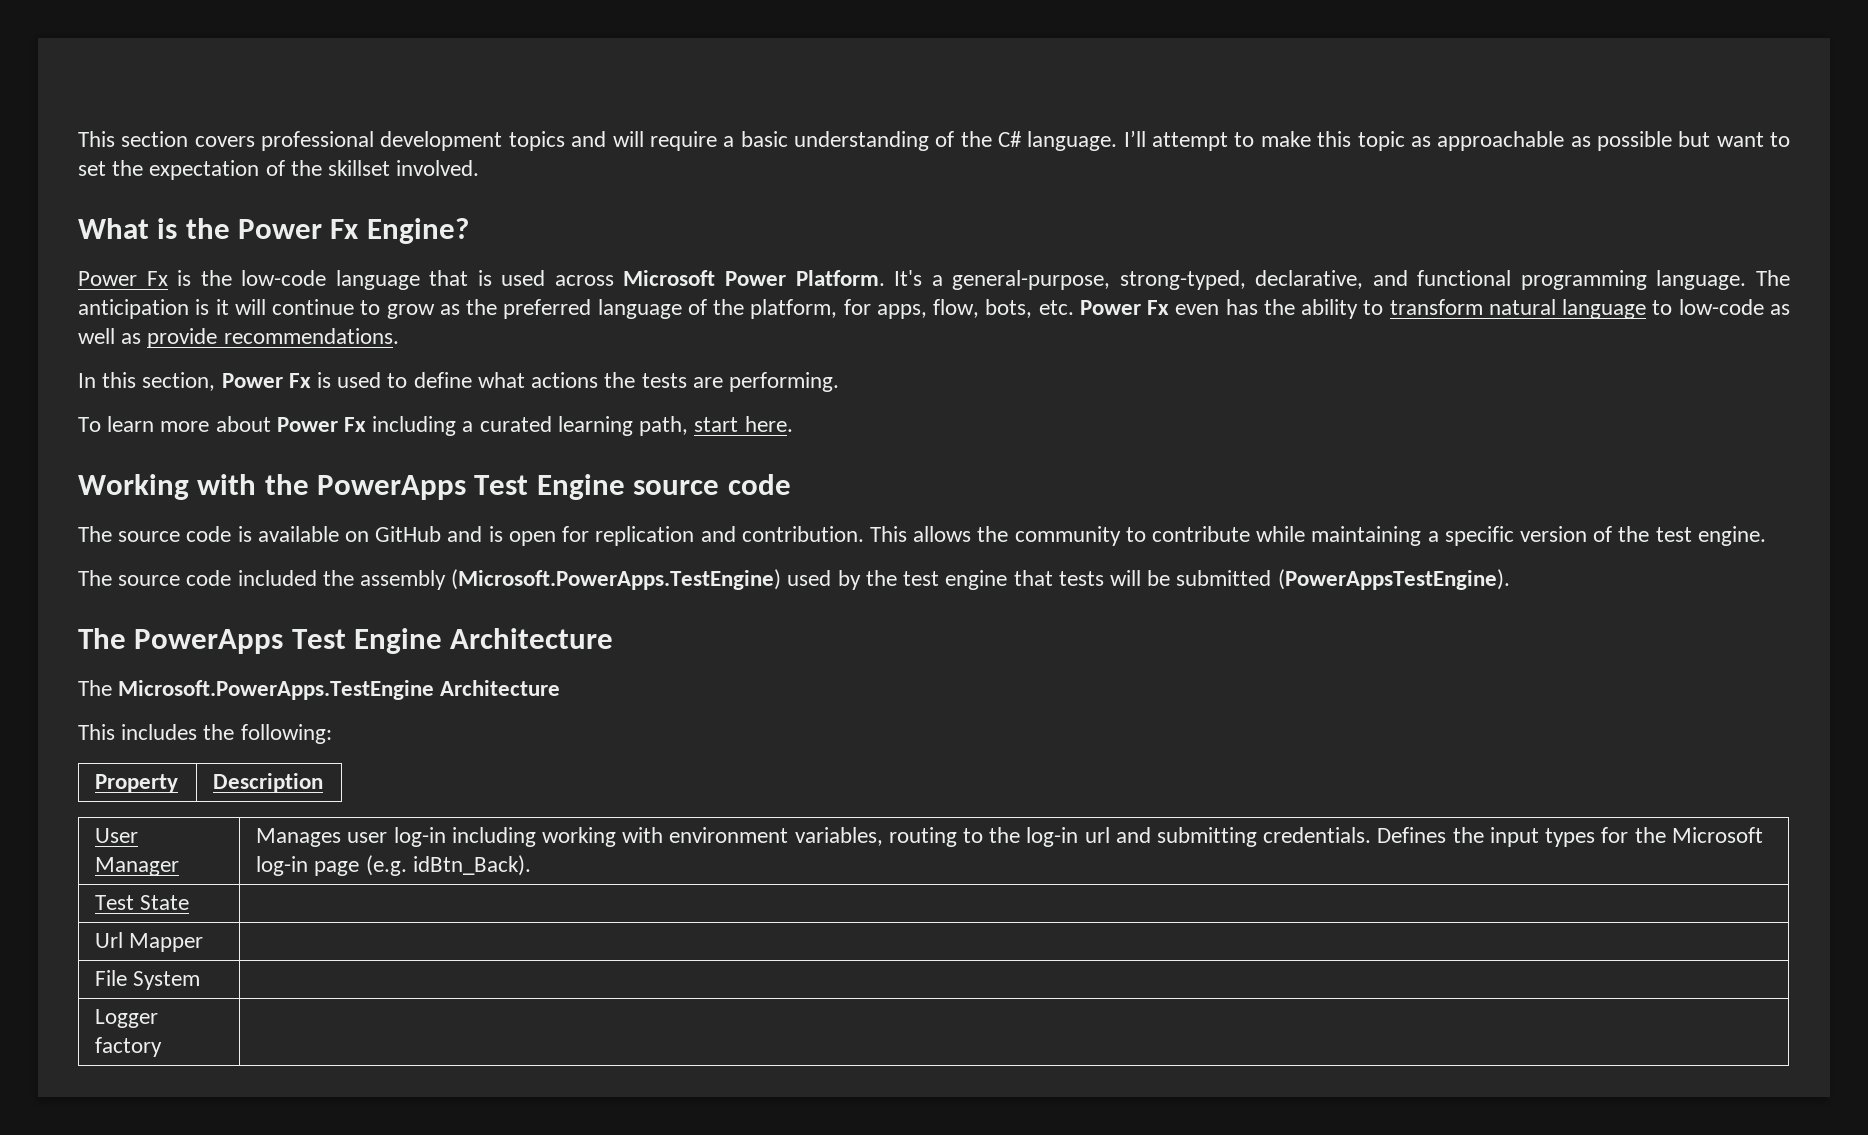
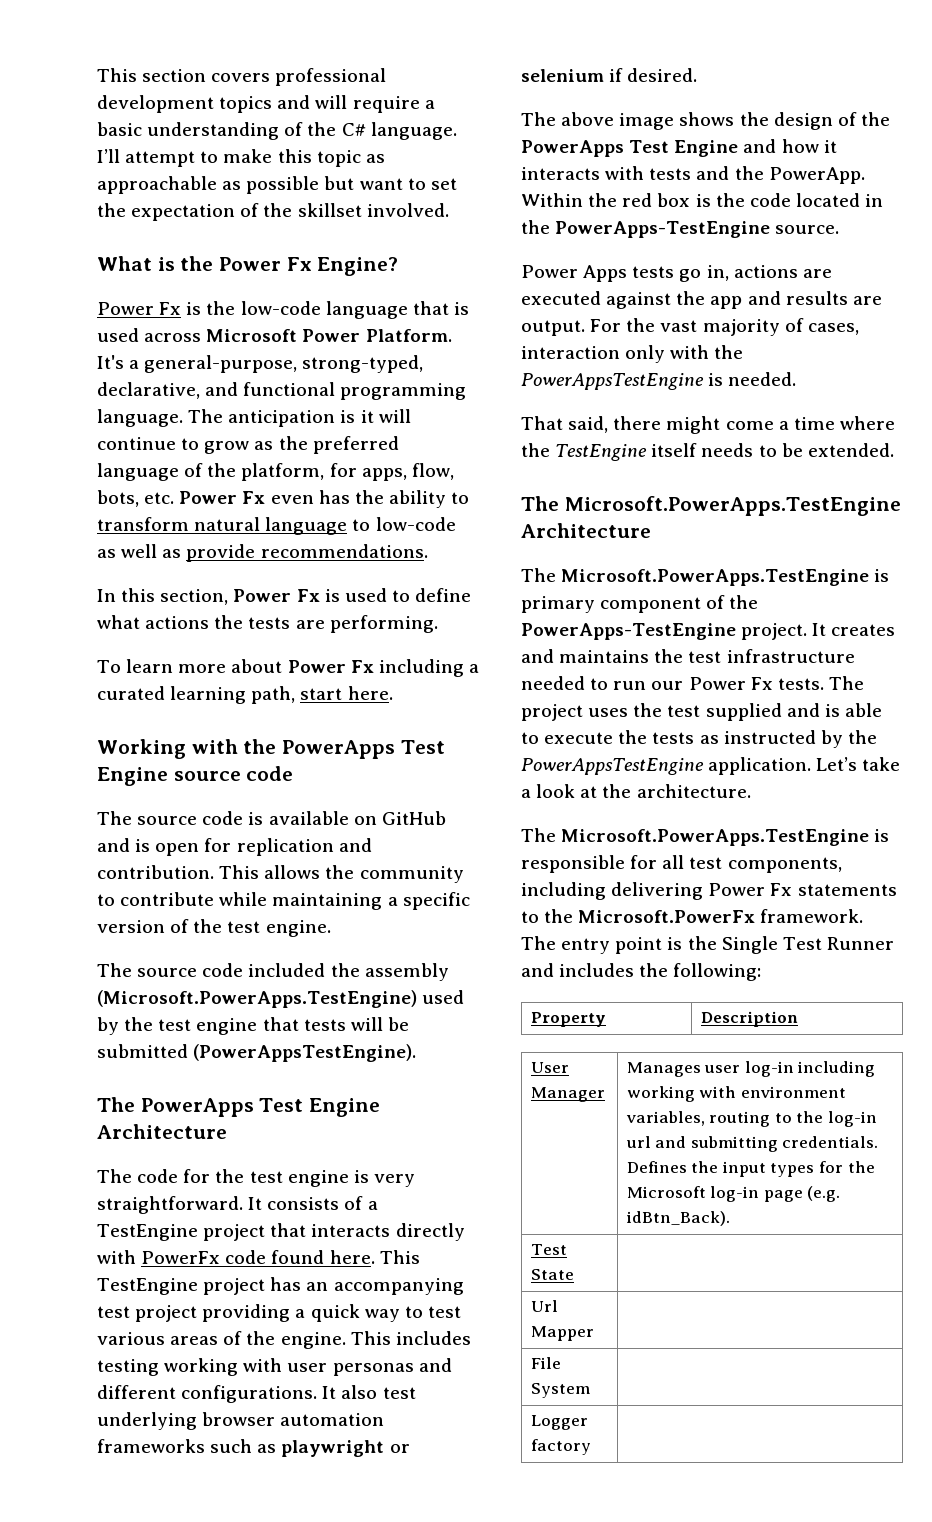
[118,680,561,700] [78,724,115,740] Microsoft.PowerApps.TestEngine Architecture // This -> [137,1169,415,1187] [97,1196,378,1214] [97,1223,465,1241] [97,1250,420,1264] [97,1277,464,1295] [97,1304,461,1322] [97,1331,471,1349] [97,1358,452,1376] [97,1385,416,1403] [97,1412,385,1430] [97,1439,410,1457] [521,68,698,82] [521,112,890,130] [521,139,837,157] [521,166,865,184] [521,193,884,207] [521,220,840,238] [521,265,832,282] [521,291,882,309] [521,318,859,336] [521,345,744,363] [521,372,797,390] [521,416,895,434] [521,443,894,461] [521,496,901,516] [521,523,651,538] [521,568,890,586] [521,595,759,613] [521,623,896,640] [521,649,855,663] [521,676,864,690] [521,703,882,721] [521,730,877,748] [521,757,901,775] [521,784,751,798] [521,828,890,846] [521,855,842,873] [521,882,897,900] [521,909,864,923] [521,936,894,954] [521,963,554,977] code for the test engine is very straightforward. It consists of a TestEngine project that interacts directly with PowerFx code found here. This TestEngine project has an accompanying test project providing a quick way to test various areas of the engine. This includes testing working with user personas and different configurations. It also test underlying browser automation frameworks such as playwright or selenium if desired. // The above image shows the design of the PowerApps Test Engine and how it interacts with tests and the PowerApp. Within the red box is the code located in the PowerApps-TestEngine source. // Power Apps tests go in, actions are executed against the app and results are output. For the vast majority of cases, interaction only with the PowerAppsTestEngine is needed. // That said, there might come a time where the TestEngine itself needs to be extended. // The Microsoft.PowerApps.TestEngine Architecture // The Microsoft.PowerApps.TestEngine is primary component of the PowerApps-TestEngine project. It creates and maintains the test infrastructure needed to run our Power Fx tests. The project uses the test supplied and is able to execute the tests as instructed by the PowerAppsTestEngine application. Let’s take a look at the architecture. // The Microsoft.PowerApps.TestEngine is responsible for all test components, including delivering Power Fx statements to the Microsoft.PowerFx framework. The entry point is the Single Test Runner and

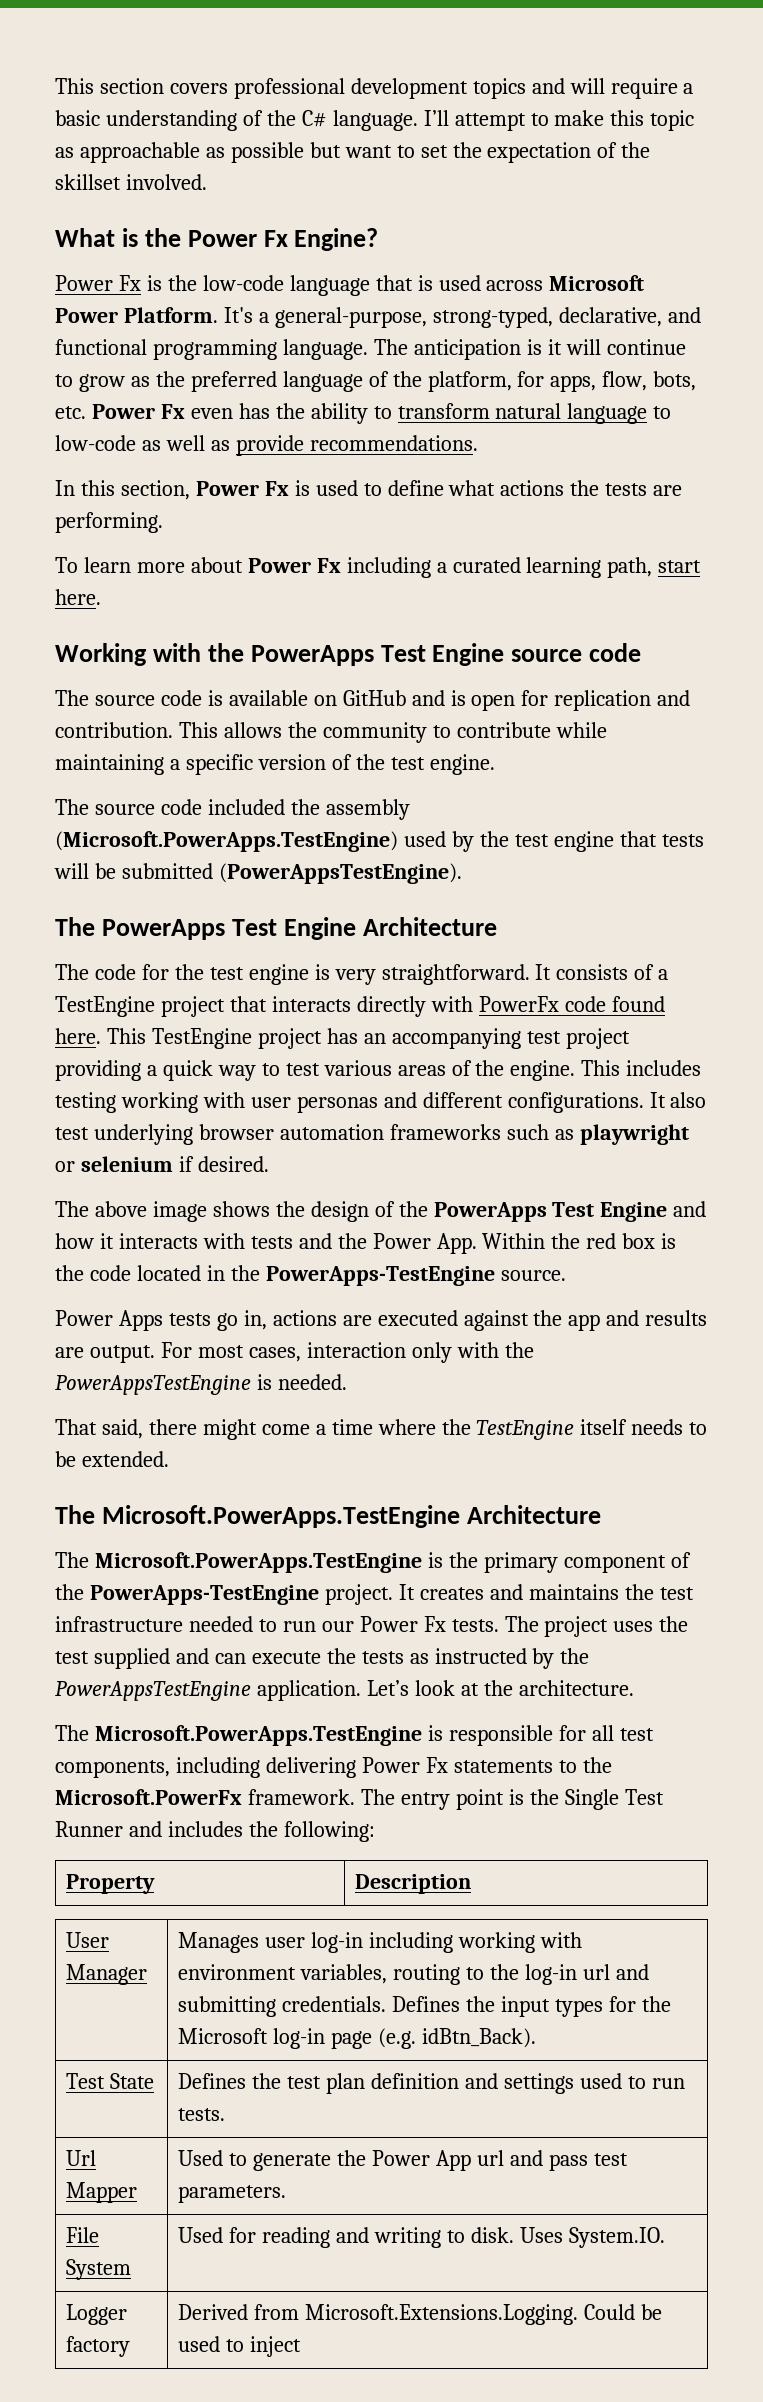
[768,167,865,184] PowerApp. -> [372,1233,477,1254] Power App.
[626,318,804,336] the vast majority of -> [197,1345,244,1358] most
(890, 575) none -> [448,1552,478,1568] the
[824,703,882,717] [521,732,539,744] is able to -> [214,1653,246,1664] can
[862,757,901,771] [521,789,531,798] take a -> (409, 1688) none
[530,1300,558,1312] [530,1326,594,1341] [530,1357,561,1369] [530,1383,590,1398] [530,1415,588,1430] [530,1439,591,1455] // Url Mapper | // File System | // Logger factory | -> [178,2073,685,2094] [178,2108,226,2121] [66,2150,97,2166] [66,2182,138,2203] [178,2150,628,2171] [178,2185,287,2203] [66,2227,100,2243] [66,2259,132,2280] [178,2227,665,2248] [66,2304,128,2325] [66,2336,131,2357] [178,2304,662,2325] [178,2336,302,2357] Defines the test plan definition and settings used to run tests. // Url Mapper | Used to generate the Power App url and pass test parameters. // File System | Used for reading and writing to disk. Uses System.IO. // Logger factory | Derived from Microsoft.Extensions.Logging. Could be used to inject

